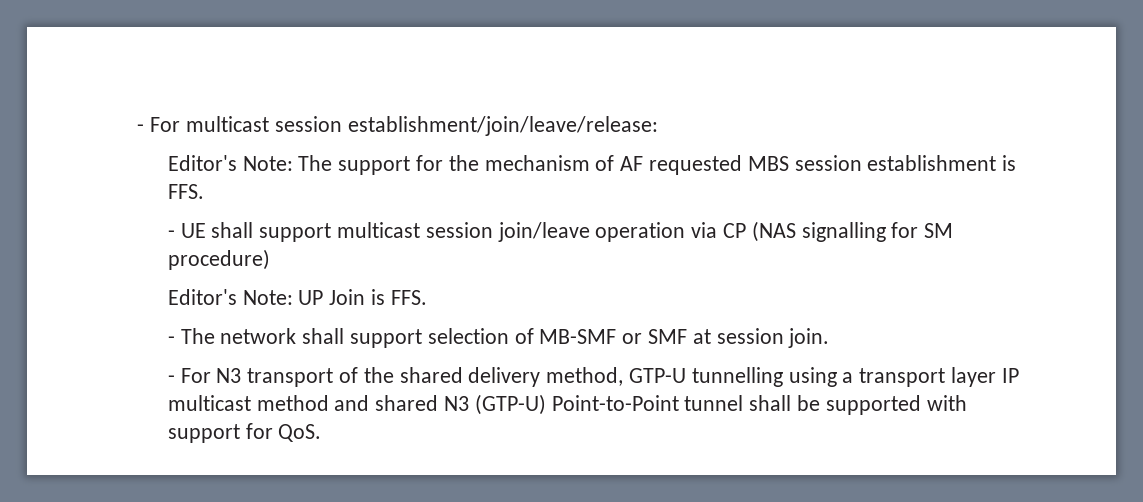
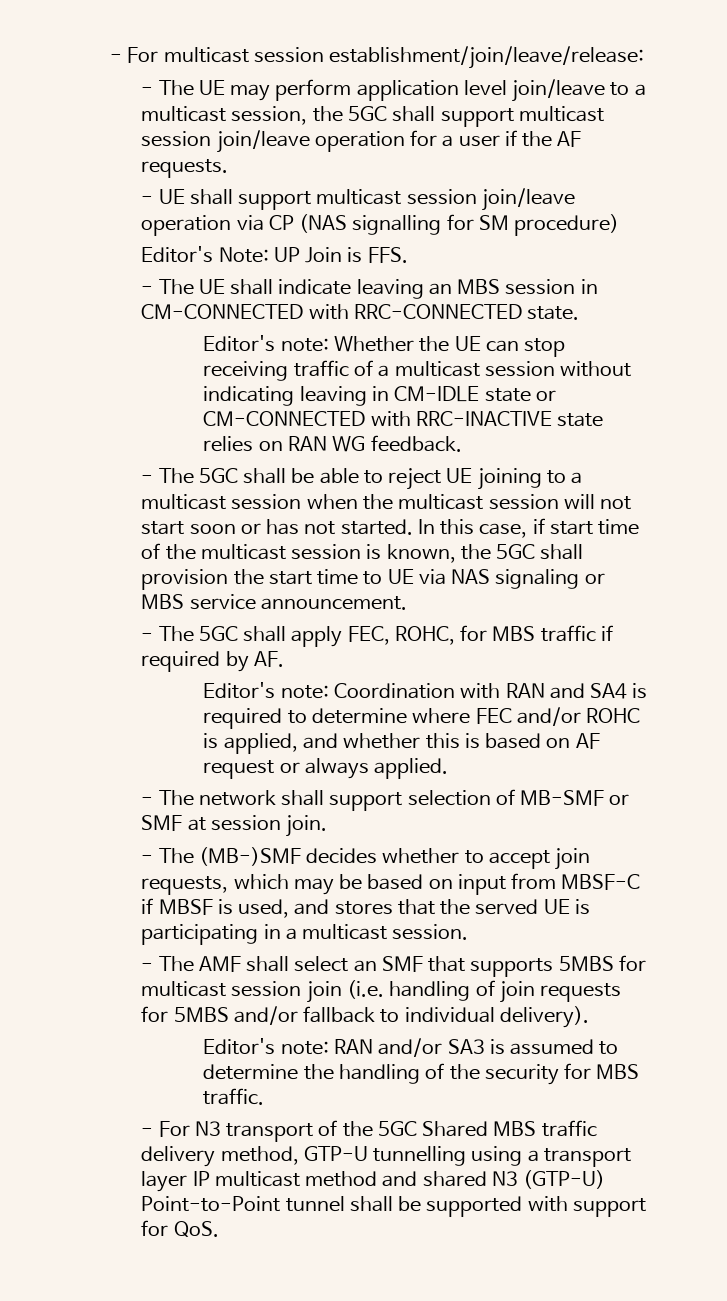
[167,155,1017,175] [167,184,204,199] Editor's Note: The support for the mechanism of AF requested MBS session establishment is FFS. -> [141,79,646,102] [141,106,604,127] [141,130,582,153] [141,159,229,178] - The UE may perform application level join/leave to a multicast session, the 5GC shall support multicast session join/leave operation for a user if the AF requests.
(427, 297) none -> [141,279,598,299] [141,304,580,320] [203,335,566,357] [203,360,632,381] [203,386,556,406] [203,411,604,427] [203,435,462,452] [141,468,583,490] [141,494,632,510] [141,518,640,538] [141,543,584,563] [141,569,605,590] [141,594,407,610] [141,625,613,647] [141,651,284,672] [203,682,648,699] [203,707,641,729] [203,733,600,754] [203,758,449,779] // - The UE shall indicate leaving an MBS session in CM-CONNECTED with RRC-CONNECTED state. // Editor's note: Whether the UE can stop receiving traffic of a multicast session without indicating leaving in CM-IDLE state or CM-CONNECTED with RRC-INACTIVE state relies on RAN WG feedback. // - The 5GC shall be able to reject UE joining to a multicast session when the multicast session will not start soon or has not started. In this case, if start time of the multicast session is known, the 5GC shall provision the start time to UE via NAS signaling or MBS service announcement. // - The 5GC shall apply FEC, ROHC, for MBS traffic if required by AF. // Editor's note: Coordination with RAN and SA4 is required to determine where FEC and/or ROHC is applied, and whether this is based on AF request or always applied.
(830, 338) none -> [141,847,591,870] [141,873,641,895] [141,898,590,918] [141,924,469,945] [141,955,646,977] [141,980,622,1003] [141,1006,589,1028] [203,1038,619,1057] [203,1063,640,1085] [203,1088,265,1105] // - The (MB-)SMF decides whether to accept join requests, which may be based on input from MBSF-C if MBSF is used, and stores that the served UE is participating in a multicast session. // - The AMF shall select an SMF that supports 5MBS for multicast session join (i.e. handling of join requests for 5MBS and/or fallback to individual delivery). // Editor's note: RAN and/or SA3 is assumed to determine the handling of the security for MBS traffic.
[399,367,463,383] shared -> [377,1120,597,1137] 5GC Shared MBS traffic

